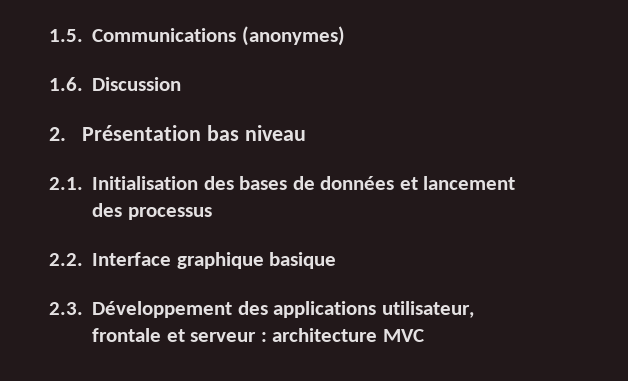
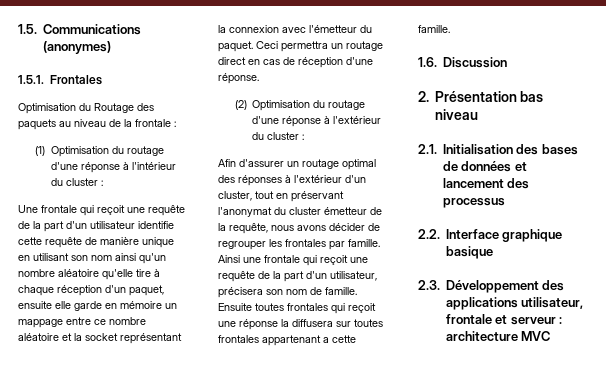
(345, 36) none -> [18,75,102,85] [18,103,154,114] [18,119,176,130] [34,146,165,157] [51,162,177,173] [51,178,104,186] [18,205,185,216] [18,221,174,232] [18,237,174,248] [18,253,166,264] [18,269,160,280] [18,285,164,296] [18,301,177,311] [18,317,146,328] [18,333,182,344] [218,25,372,33] [218,41,383,52] [218,57,373,68] [218,73,259,84] [234,100,366,111] [252,116,382,127] [252,132,305,140] [218,159,376,170] [218,175,366,186] [218,191,344,202] [218,207,382,217] [218,223,380,234] [218,239,380,250] [218,255,368,266] [218,271,377,282] [218,287,357,298] [218,303,376,314] [218,319,383,330] [218,335,356,346] [418,25,450,33] // 1.5.1. Frontales // Optimisation du Routage des paquets au niveau de la frontale : // (1) Optimisation du routage d'une réponse à l'intérieur du cluster : // Une frontale qui reçoit une requête de la part d'un utilisateur identifie cette requête de manière unique en utilisant son nom ainsi qu'un nombre aléatoire qu'elle tire à chaque réception d'un paquet, ensuite elle garde en mémoire un mappage entre ce nombre aléatoire et la socket représentant la connexion avec l'émetteur du paquet. Ceci permettra un routage direct en cas de réception d'une réponse. // (2) Optimisation du routage d'une réponse à l'extérieur du cluster : // Afin d'assurer un routage optimal des réponses à l'extérieur d'un cluster, tout en préservant l'anonymat du cluster émetteur de la requête, nous avons décider de regrouper les frontales par famille. Ainsi une frontale qui reçoit une requête de la part d'un utilisateur, précisera son nom de famille. Ensuite toutes frontales qui reçoit une réponse la diffusera sur toutes frontales appartenant a cette famille.

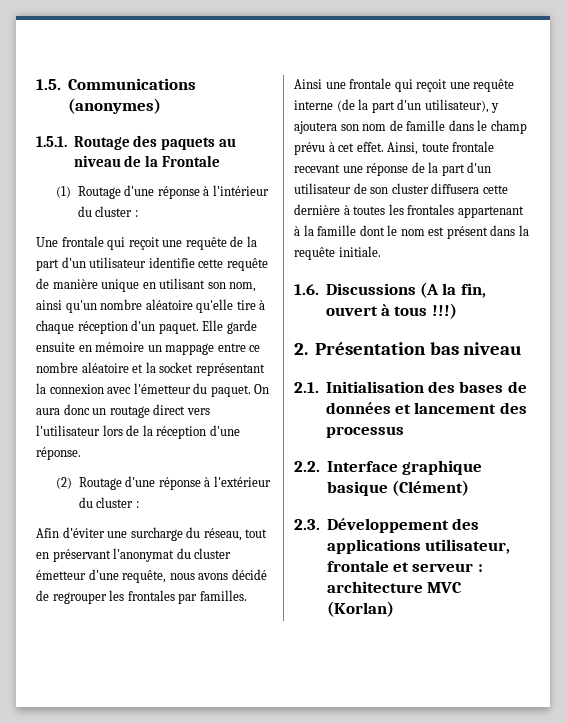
[49,75,102,85] [18,103,91,114] Frontales // Optimisation du -> (67, 141) none
[135,119,176,127] frontale : -> [162,155,221,167] Frontale
[51,146,165,157] Optimisation du routage -> [77,186,121,199] Routage
[91,255,112,261] nom -> [229,282,257,292] nom,
[129,285,164,296] [18,301,102,311] paquet, ensuite elle garde -> [158,320,257,334] [36,342,75,352] paquet. Elle garde ensuite
[256,41,383,52] [218,57,295,65] Ceci permettra un routage direct en cas de -> [254,384,270,394] [36,404,210,418] [36,425,153,436] On aura donc un routage direct vers l'utilisateur lors de la
[252,100,366,111] Optimisation du routage -> [78,477,122,490] Routage
[239,159,376,170] [218,175,366,186] [218,191,252,201] d'assurer un routage optimal des réponses à l'extérieur d'un cluster, -> [62,527,242,541] d'éviter une surcharge du réseau,
[370,207,382,215] [218,223,226,231] de la -> [88,569,119,580] d'une
[329,223,365,231] décider -> [231,569,267,580] décidé
[348,239,380,247] famille. -> [199,590,247,601] familles.
[258,271,377,282] [218,287,357,298] [218,303,376,314] [218,319,383,330] [218,335,356,346] [418,25,450,33] [418,57,507,68] de la part d'un utilisateur, précisera son nom de famille. Ensuite toutes frontales qui reçoit une réponse la diffusera sur toutes frontales appartenant a cette famille. // 1.6. Discussion -> [294,99,500,113] [294,120,527,134] [294,141,495,155] [294,162,492,176] [294,183,508,194] [294,204,524,218] [294,225,529,239] [294,246,381,260] [294,282,486,298] [325,303,457,319] interne (de la part d'un utilisateur), y ajoutera son nom de famille dans le champ prévu à cet effet. Ainsi, toute frontale recevant une réponse de la part d'un utilisateur de son cluster diffusera cette dernière à toutes les frontales appartenant à la famille dont le nom est présent dans la requête initiale. // 1.6. Discussions (A la fin, ouvert à tous !!!)
(493, 252) none -> [391,480,469,496] (Clément)
(551, 336) none -> [326,601,394,617] (Korlan)

